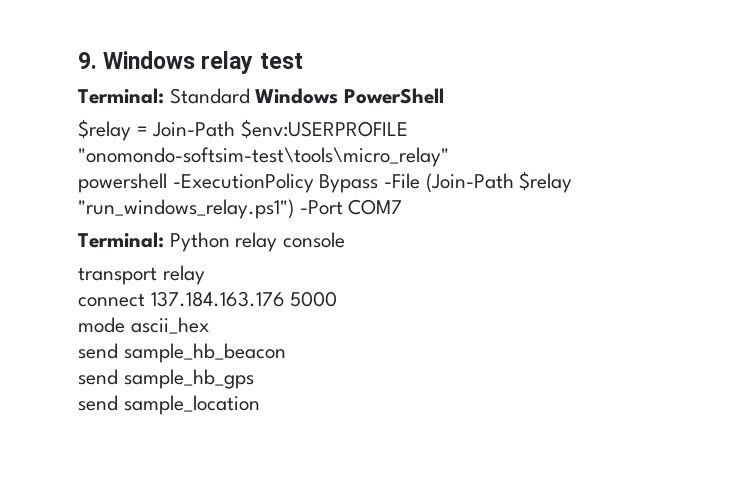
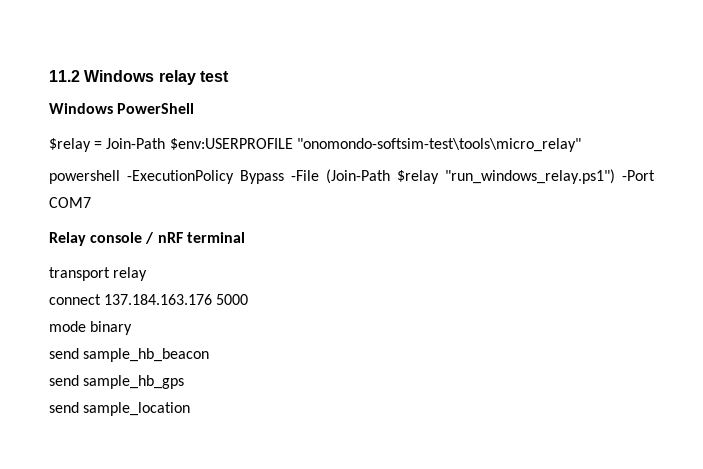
[78,52,97,69] 9. -> [49,70,80,82] 11.2
[78,88,250,104] Terminal: Standard -> (229, 76) none
[78,232,346,252] Terminal: Python relay console -> [49,232,245,246] Relay console / nRF terminal
[130,317,209,334] ascii_hex -> [90,321,133,335] binary

